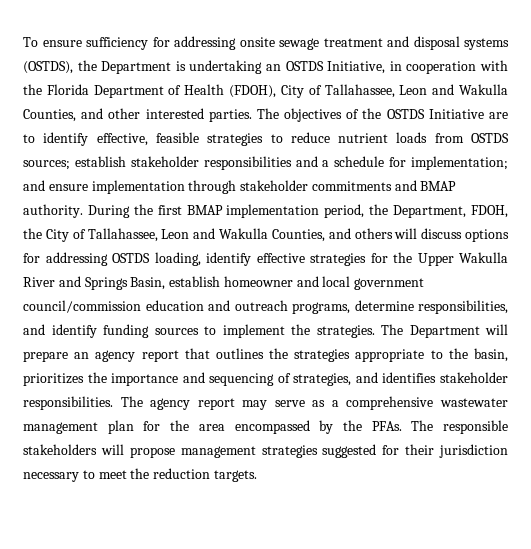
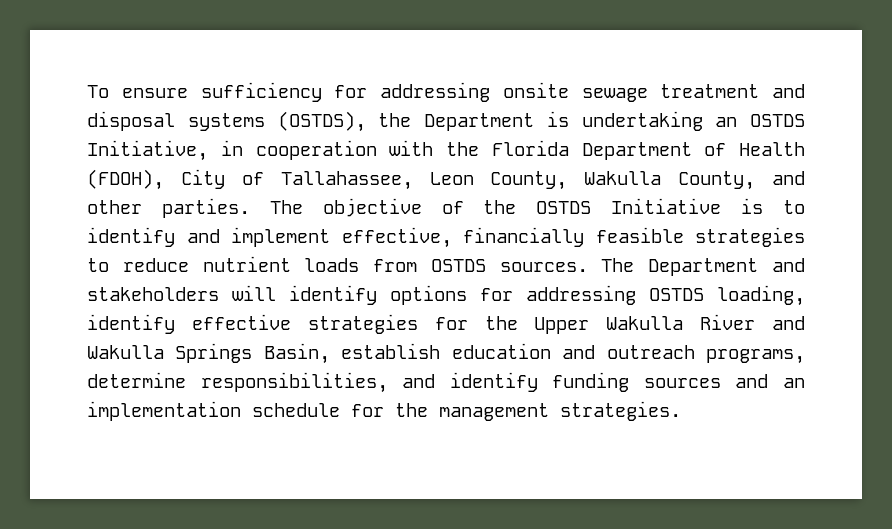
[432,84,508,95] [23,109,76,122] and Wakulla Counties, -> [490,171,756,190] County, Wakulla County,
[145,108,204,119] interested -> (142, 207) none
[284,108,343,122] objectives -> [322,198,422,217] objective
[489,112,508,119] are -> [741,198,764,214] is
[96,133,148,146] effective, -> [186,227,584,248] and implement effective, financially
[23,156,508,170] [23,180,457,194] [23,204,509,218] [23,228,463,242] sources; establish stakeholder responsibilities and a schedule for implementation; and ensure implementation through stakeholder commitments and BMAP authority. During the first BMAP implementation period, the Department, FDOH, the City of Tallahassee, Leon and Wakulla Counties, and others will discuss -> [499,258,806,276] [87,285,377,305] sources. The Department and stakeholders will identify
(81, 281) none -> [87,345,164,359] Wakulla
[223,276,425,290] [23,300,141,313] homeowner and local government council/commission -> (441, 351) none
[204,324,508,338] [23,348,509,362] [23,372,508,386] [23,396,508,410] [23,420,508,434] [23,444,508,458] [23,468,257,482] to implement the strategies. The Department will prepare an agency report that outlines the strategies appropriate to the basin, prioritizes the importance and sequencing of strategies, and identifies stakeholder responsibilities. The agency report may serve as a comprehensive wastewater management plan for the area encompassed by the PFAs. The responsible stakeholders will propose management strategies suggested for their jurisdiction necessary to meet the reduction targets. -> [735,374,805,388] [87,401,681,421] and an implementation schedule for the management strategies.

